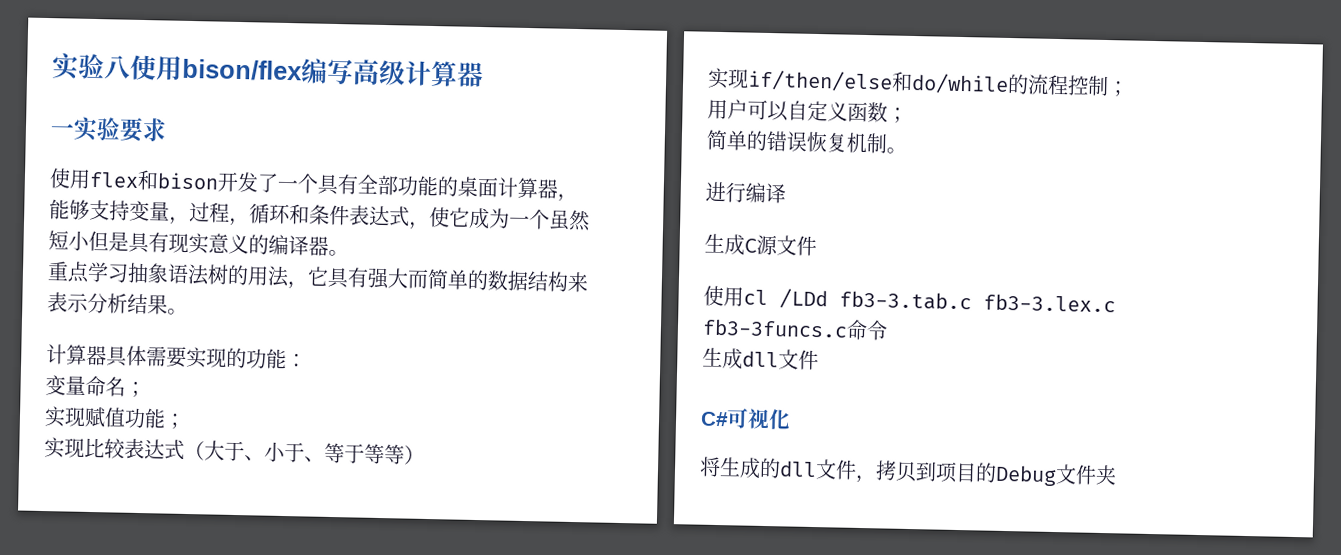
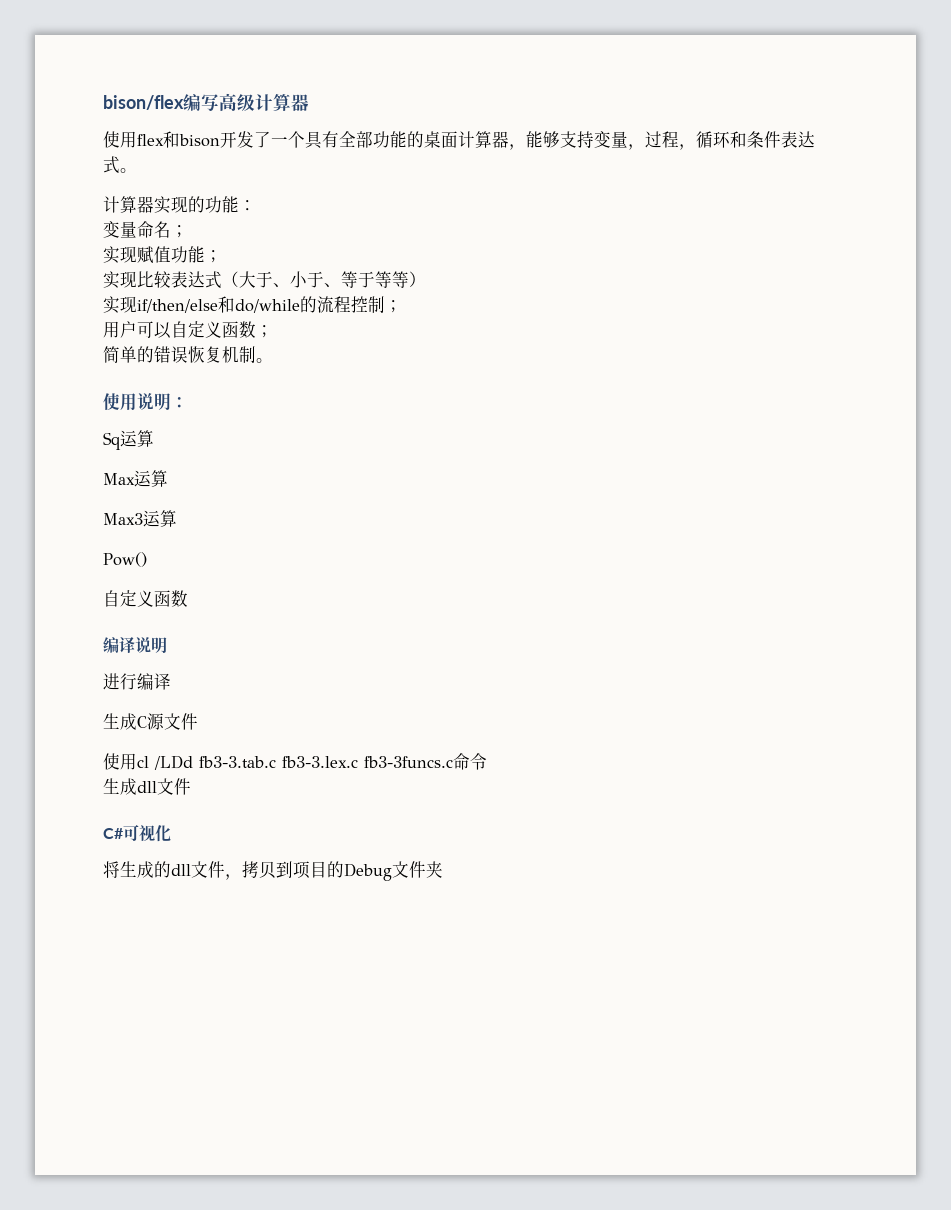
[51,53,183,81] 实验八使用 -> (103, 102) none
[50,116,167,143] // 一实验要求 -> (309, 102) none
[408,206,591,232] [48,230,349,257] [47,261,589,293] [47,292,168,315] ，使它成为一个虽然短小但是具有现实意义的编译器。 // 重点学习抽象语法树的用法，它具有强大而简单的数据结构来表示分析结果 -> (120, 165) none
[106,345,187,368] 具体需要 -> (154, 204) none
(907, 150) none -> [103,393,188,411] [103,430,154,450] [103,470,168,487] [103,510,177,527] [103,552,147,567] [103,590,188,607] [103,637,167,653] // 使用说明： // Sq运算 // Max运算 // Max3运算 // Pow() // 自定义函数 // 编译说明

